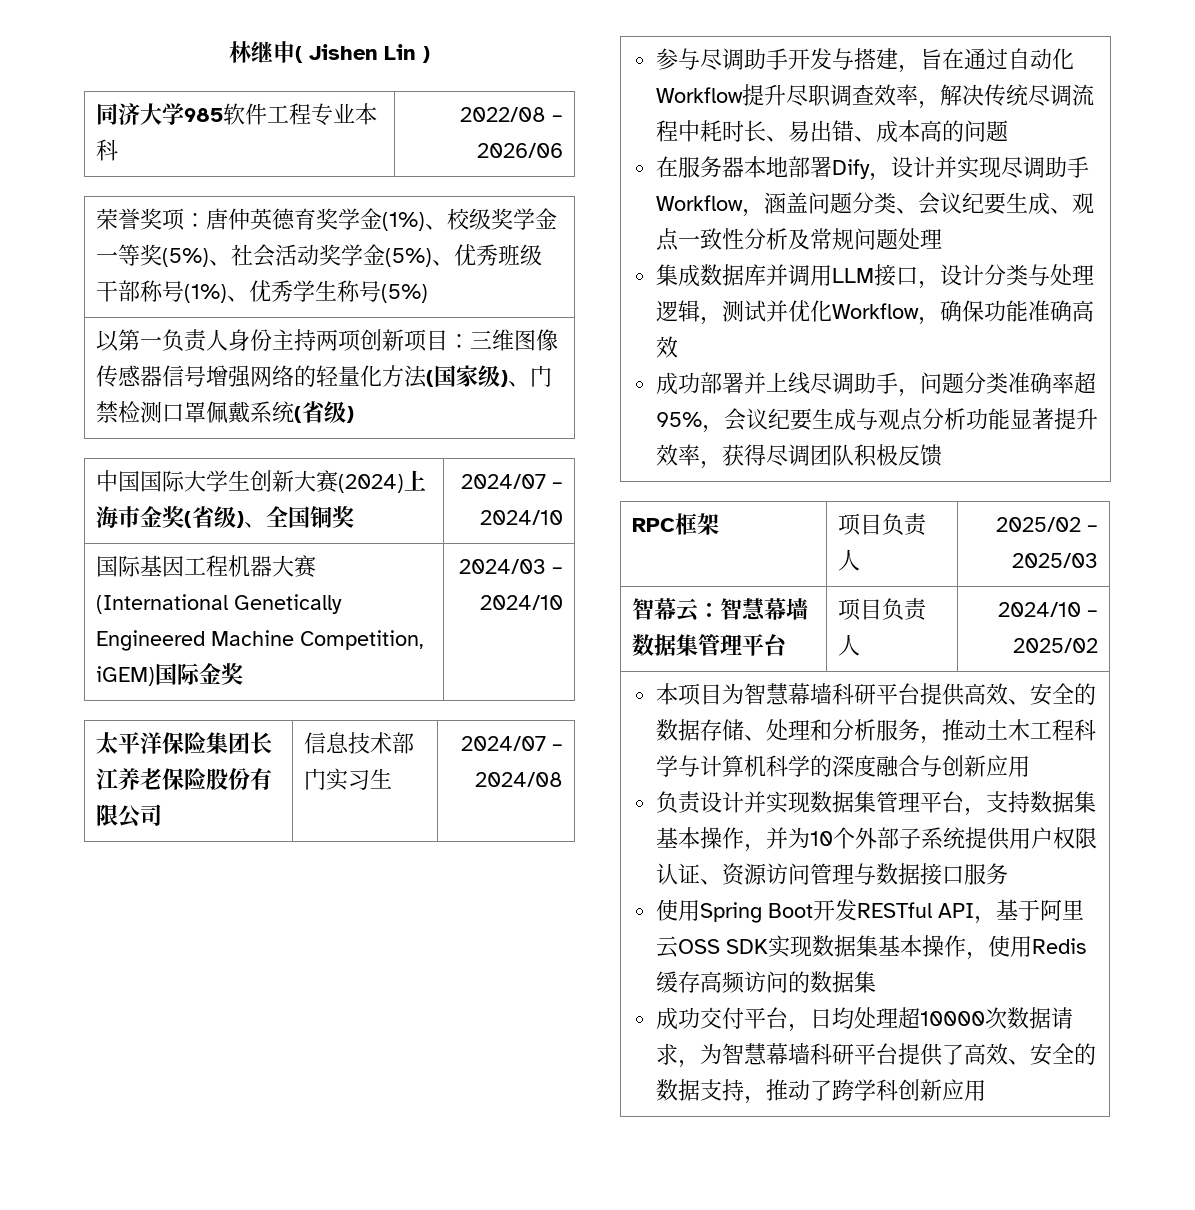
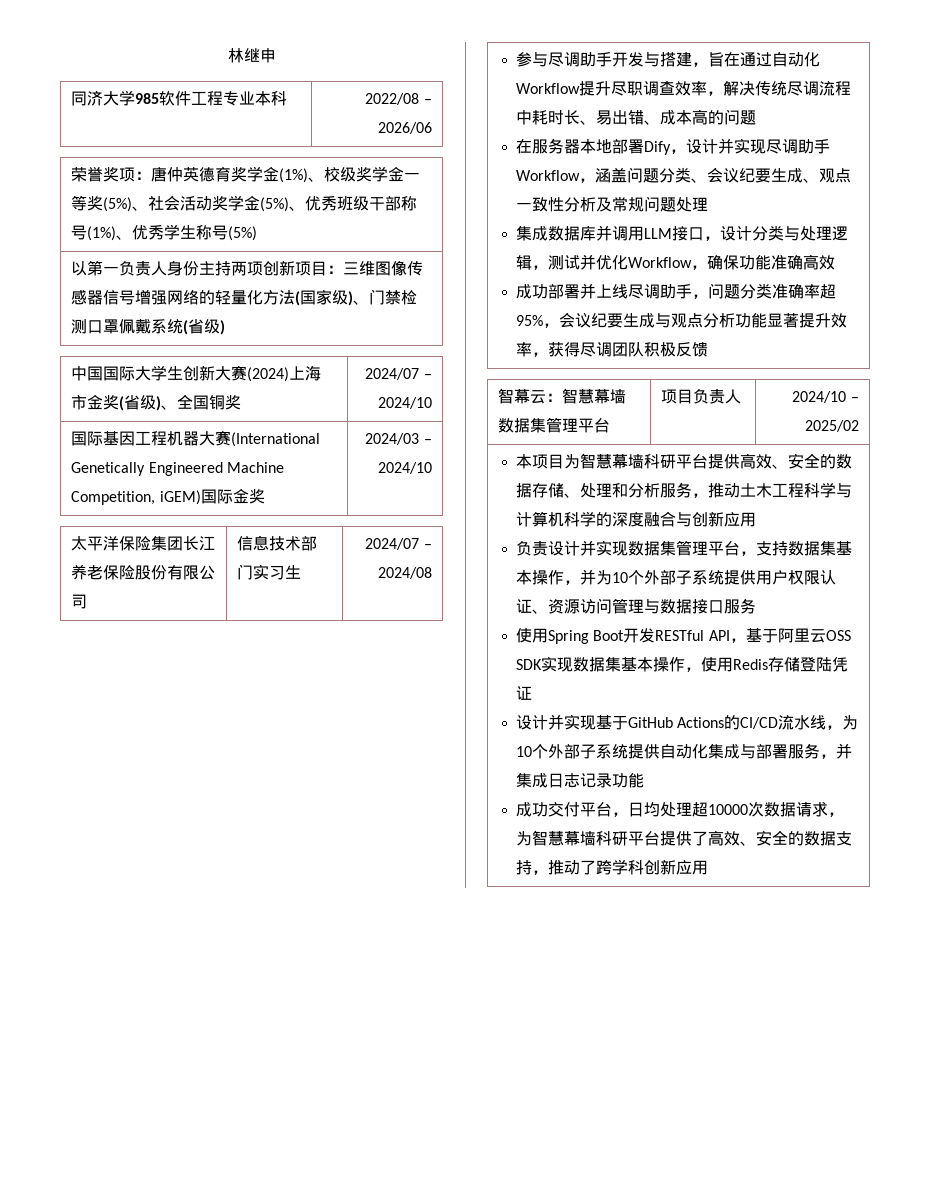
[295,44,430,63] ( Jishen Lin ) -> (276, 55) none
[631,513,719,535] [837,513,927,536] [837,549,860,571] [996,517,1099,532] [1012,553,1099,568] // RPC框架 | 项目负责人 | 2025/02 – 2025/03 -> (708, 349) none
[656,971,877,994] 缓存高频访问的数据集 -> [767,657,848,672] [515,686,532,700] [515,714,859,730] [515,743,852,759] [515,773,644,788] 存储登陆凭证 // 设计并实现基于GitHub Actions的CI/CD流水线，为10个外部子系统提供自动化集成与部署服务，并集成日志记录功能

